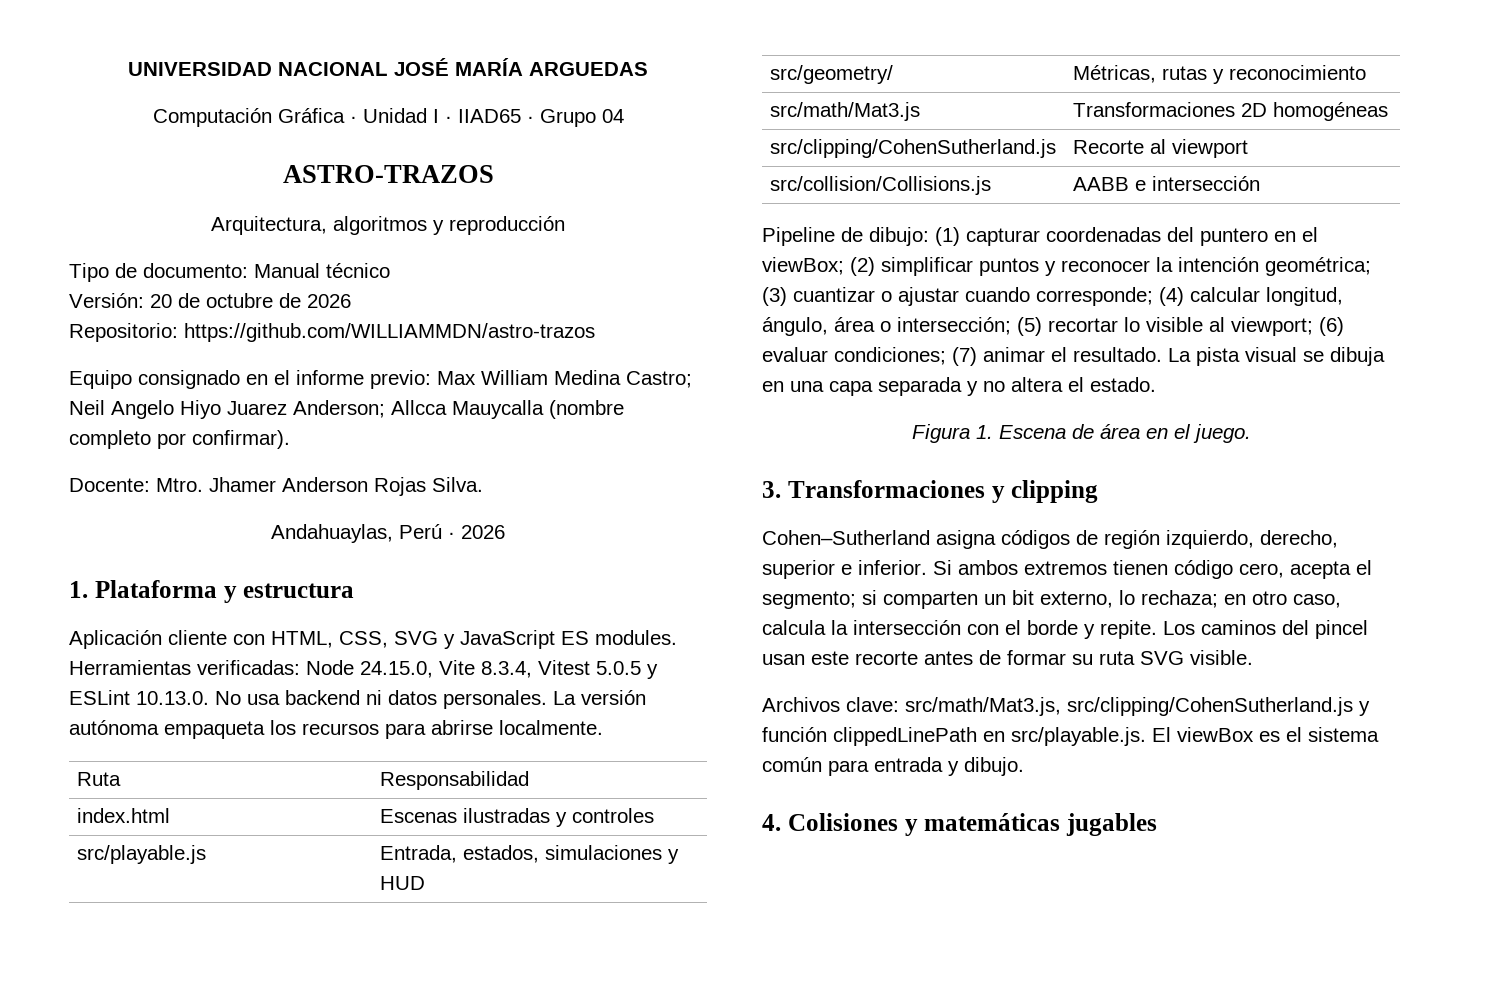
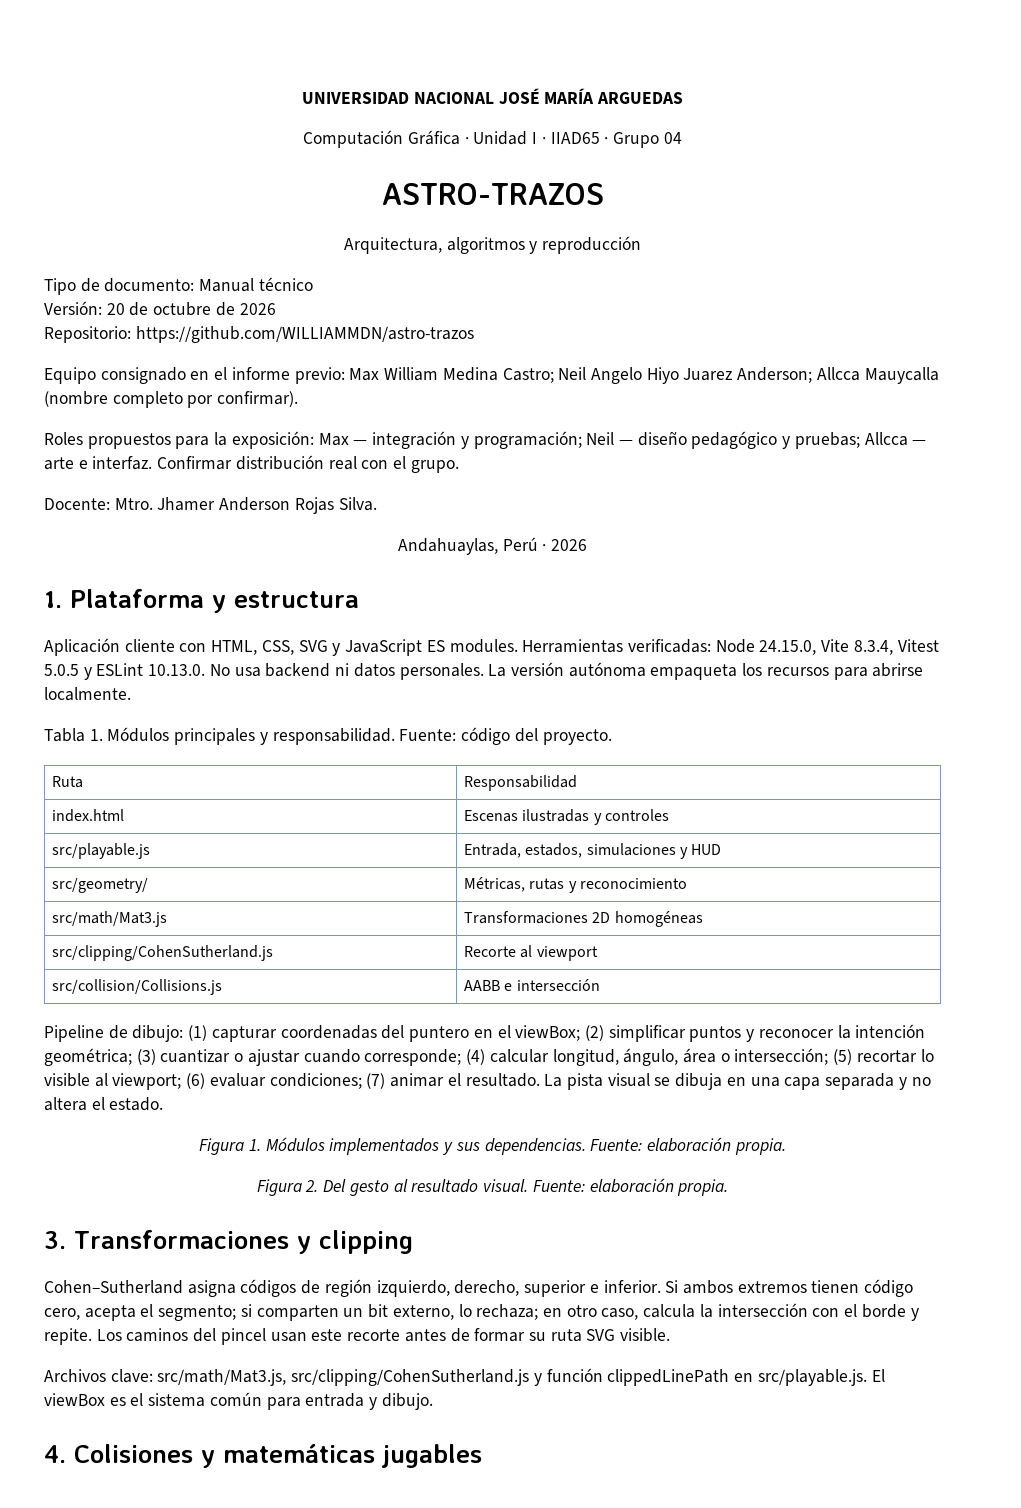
(290, 439) none -> [44,431,927,449] [44,455,459,473] // Roles propuestos para la exposición: Max — integración y programación; Neil — diseño pedagógico y pruebas; Allcca — arte e interfaz. Confirmar distribución real con el grupo.
(603, 727) none -> [44,727,612,745] // Tabla 1. Módulos principales y responsabilidad. Fuente: código del proyecto.
[998,424,1251,443] Escena de área en el juego. -> [265,1137,786,1155] [256,1178,729,1196] Módulos implementados y sus dependencias. Fuente: elaboración propia. // Figura 2. Del gesto al resultado visual. Fuente: elaboración propia.

